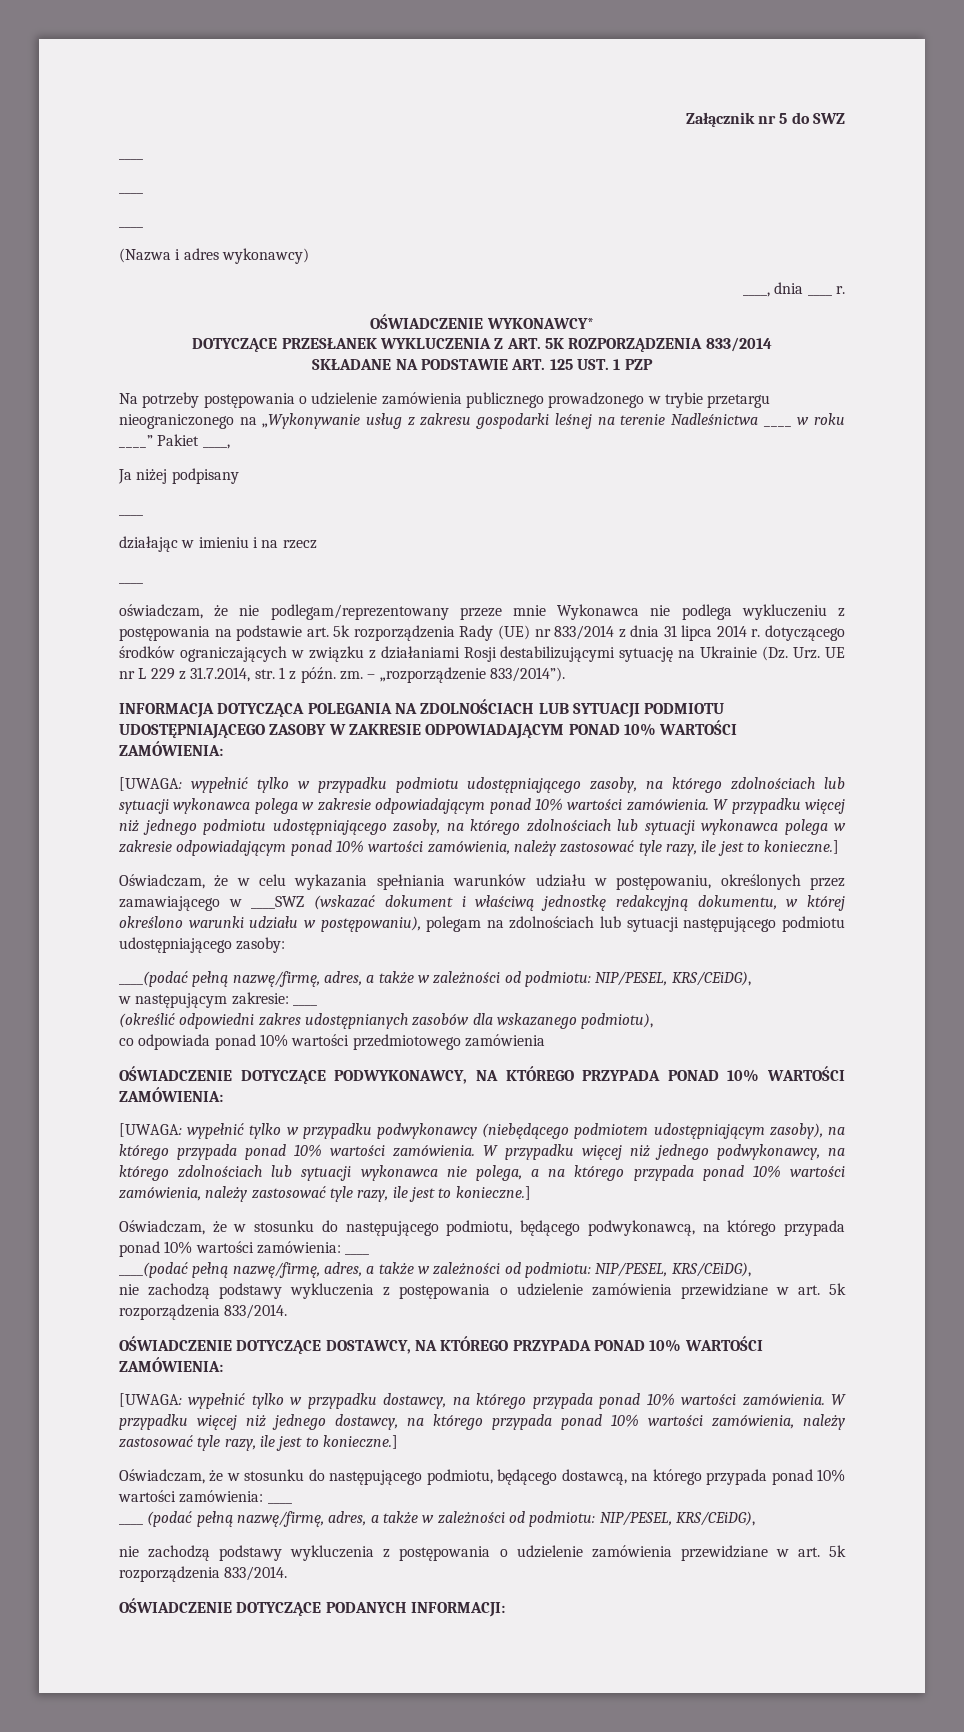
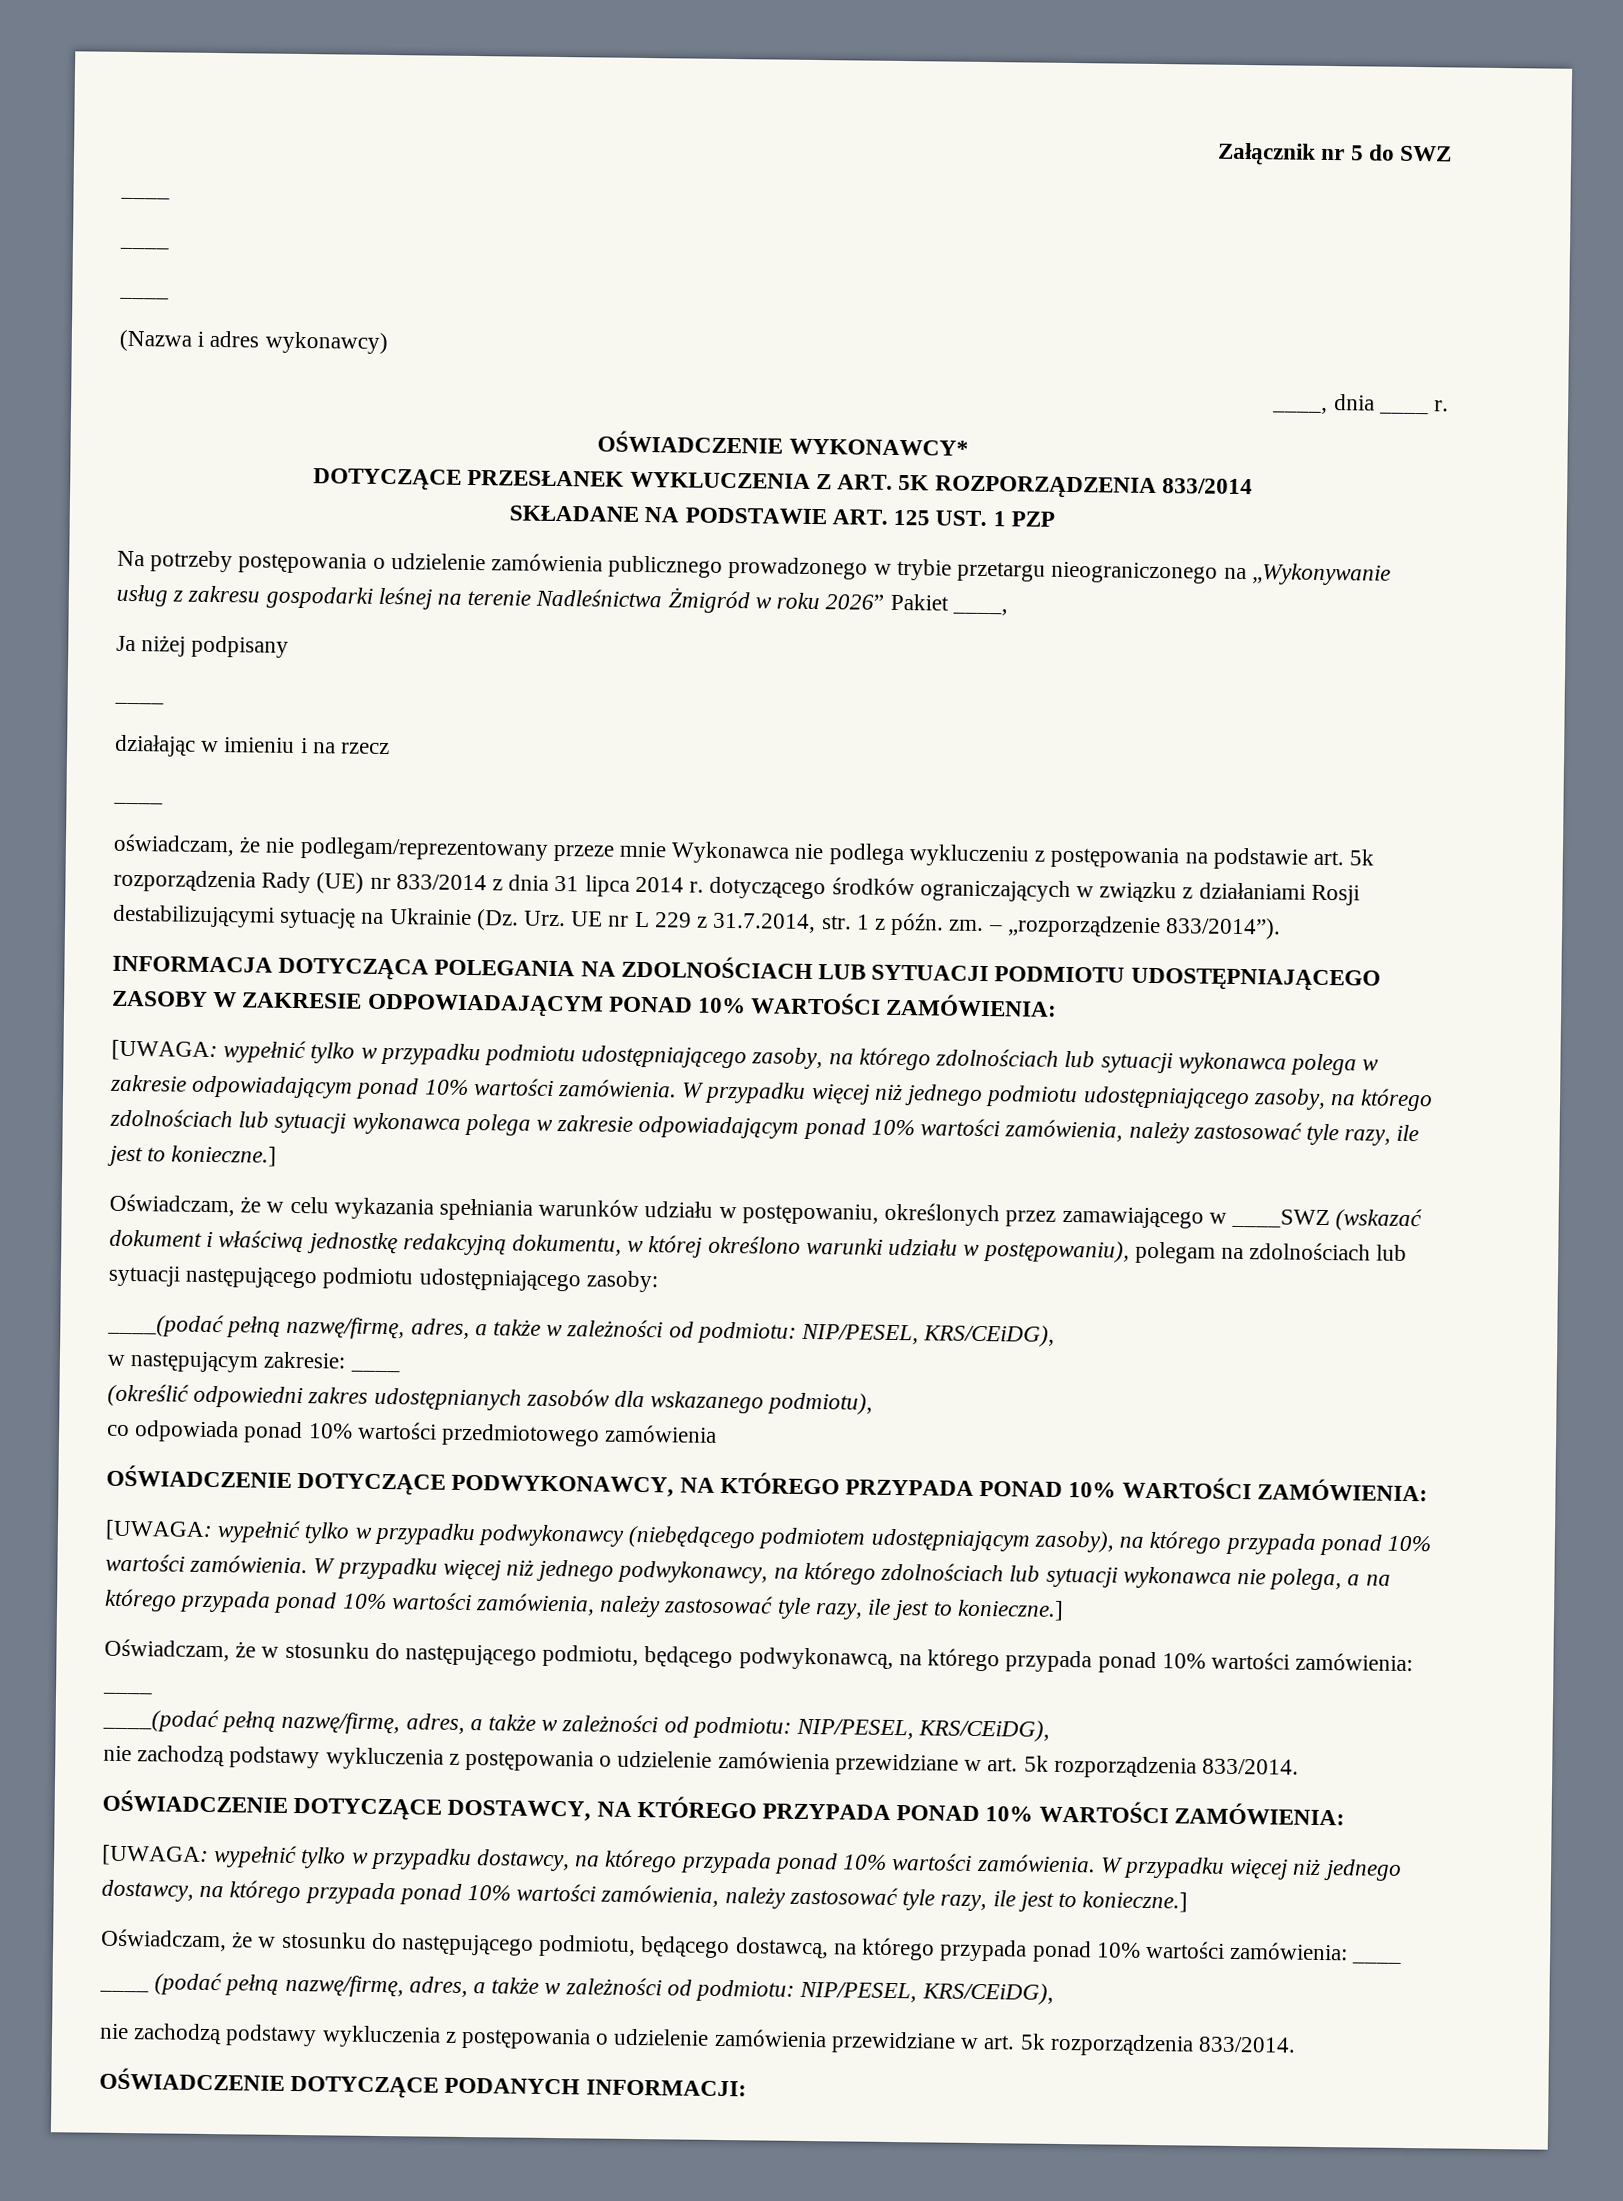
[762,425,792,427] ____ -> [667,587,750,614] Żmigród
[118,435,153,448] ____” -> [825,594,885,610] 2026”

